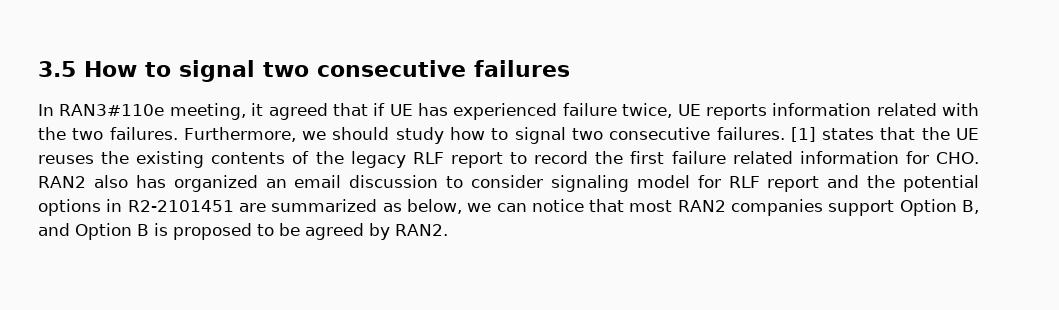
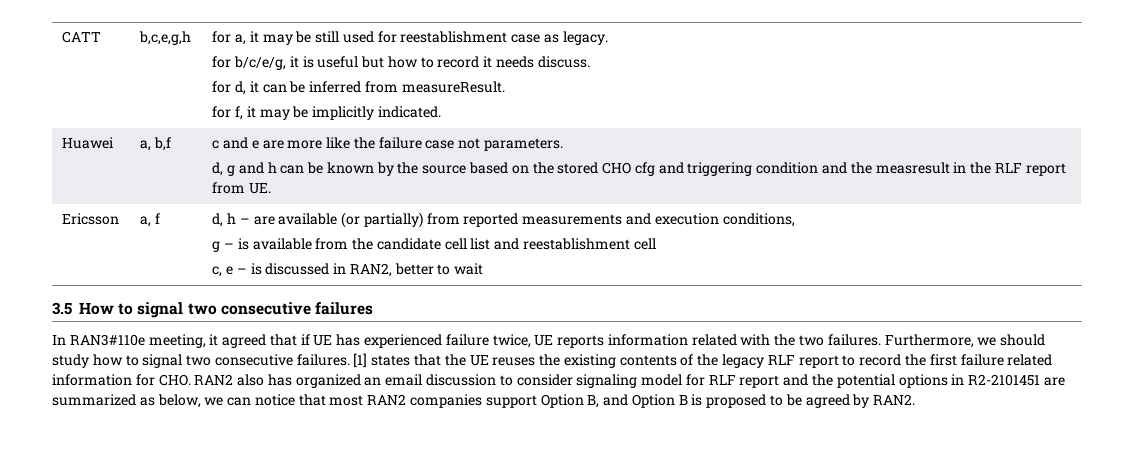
(38, 69) none -> [62,31,102,43] [139,31,192,45] [212,31,608,45] [212,56,590,70] [212,81,505,95] [212,106,441,120] [62,137,115,149] [140,137,172,151] [212,137,564,151] [212,162,1066,176] [212,182,272,194] [62,213,120,225] [140,213,161,227] [212,212,795,228] [212,238,656,252] [212,263,484,277] CATT | b,c,e,g,h | for a, it may be still used for reestablishment case as legacy. // for b/c/e/g, it is useful but how to record it needs discuss. // for d, it can be inferred from measureResult. // for f, it may be implicitly indicated. // Huawei | a, b,f | c and e are more like the failure case not parameters. // d, g and h can be known by the source based on the stored CHO cfg and triggering condition and the measresult in the RLF report from UE. // Ericsson | a, f | d, h – are available (or partially) from reported measurements and execution conditions, // g – is available from the candidate cell list and reestablishment cell // c, e – is discussed in RAN2, better to wait //

